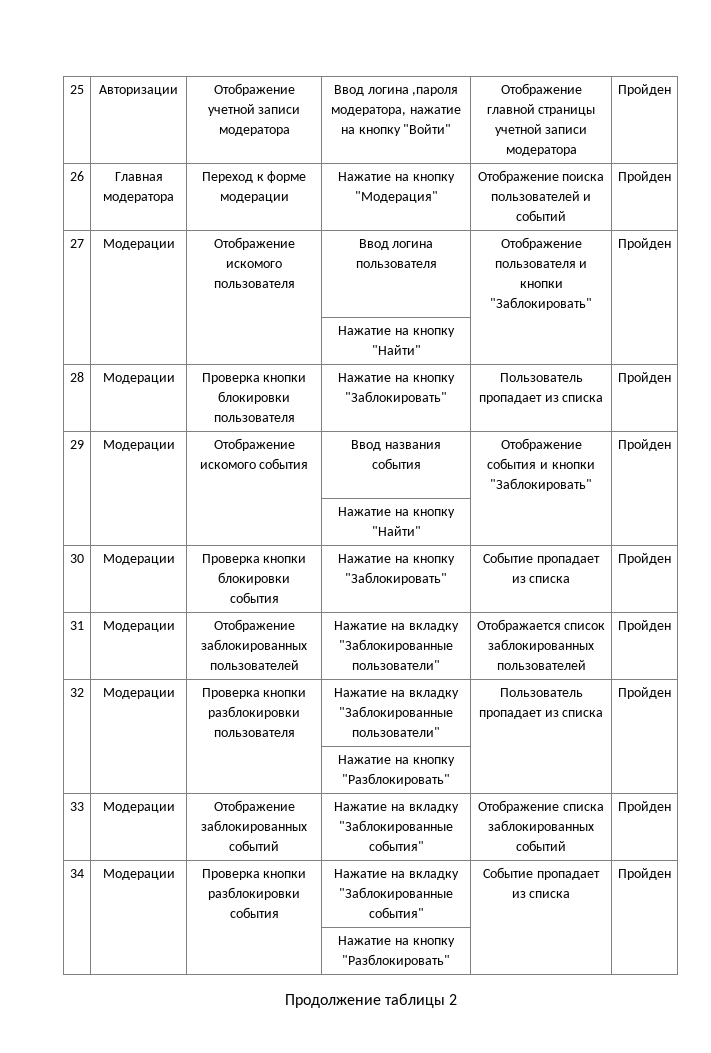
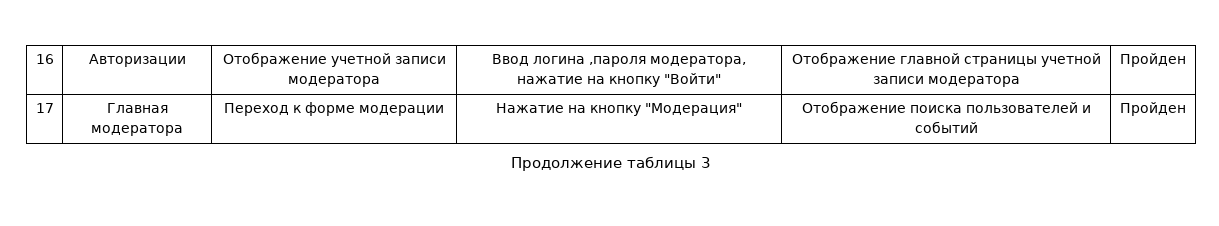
[70,85,84,94] 25 -> [35,54,54,64] 16
[70,171,84,181] 26 -> [35,103,54,113] 17
[70,239,84,248] [102,239,175,250] [213,237,295,250] [226,261,282,268] [213,281,295,288] [358,239,434,250] [355,261,437,268] [500,237,582,250] [494,261,588,268] [519,281,563,288] [490,297,592,310] [618,238,671,250] [338,326,455,337] [371,345,421,355] [70,372,84,382] [102,373,175,384] [201,373,307,384] [218,391,290,404] [213,415,295,422] [338,373,455,384] [345,391,447,404] [499,373,583,382] [478,395,604,404] [618,372,671,384] [70,440,84,449] [102,440,175,451] [213,438,295,451] [199,458,309,469] [351,440,441,451] [371,458,421,469] [500,438,582,451] [487,458,595,469] [490,478,592,491] [618,439,671,451] [338,507,455,518] [371,526,421,536] [70,554,84,563] [102,554,175,565] [201,554,307,565] [218,572,290,585] [229,592,279,603] [338,554,455,565] [345,572,447,585] [483,552,600,565] [511,576,571,583] [618,553,671,565] [70,621,84,630] [102,621,175,632] [213,619,295,632] [201,639,307,652] [209,660,299,670] [334,621,459,632] [339,639,453,652] [352,660,440,670] [476,619,606,632] [488,639,594,652] [496,660,586,670] [618,620,671,632] [70,688,84,697] [102,688,175,699] [201,688,307,699] [208,706,300,719] [213,730,295,737] [334,688,459,699] [339,706,453,719] [352,727,440,737] [499,688,583,697] [478,710,604,719] [618,687,671,699] [338,755,455,766] [342,773,450,786] [70,802,84,811] [102,802,175,813] [213,800,295,813] [201,820,307,833] [229,840,279,851] [334,802,459,813] [339,820,453,833] [368,840,424,851] [478,800,604,813] [488,820,594,833] [516,840,566,851] [618,801,671,813] [70,869,84,878] [102,869,175,880] [201,869,307,880] [208,887,300,900] [229,907,279,918] [334,869,459,880] [339,887,453,900] [368,907,424,918] [483,867,600,880] [511,891,571,898] [618,868,671,880] [338,936,455,947] [342,954,450,967] // 27 | Модерации | Отображение искомого пользователя | Ввод логина пользователя | Отображение пользователя и кнопки "Заблокировать" | Пройден // | | | Нажатие на кнопку "Найти" | | // 28 | Модерации | Проверка кнопки блокировки пользователя | Нажатие на кнопку "Заблокировать" | Пользователь пропадает из списка | Пройден // 29 | Модерации | Отображение искомого события | Ввод названия события | Отображение события и кнопки "Заблокировать" | Пройден // | | | Нажатие на кнопку "Найти" | | // 30 | Модерации | Проверка кнопки блокировки события | Нажатие на кнопку "Заблокировать" | Событие пропадает из списка | Пройден // 31 | Модерации | Отображение заблокированных пользователей | Нажатие на вкладку "Заблокированные пользователи" | Отображается список заблокированных пользователей | Пройден // 32 | Модерации | Проверка кнопки разблокировки пользователя | Нажатие на вкладку "Заблокированные пользователи" | Пользователь пропадает из списка | Пройден // | | | Нажатие на кнопку "Разблокировать" | | // 33 | Модерации | Отображение заблокированных событий | Нажатие на вкладку "Заблокированные события" | Отображение списка заблокированных событий | Пройден // 34 | Модерации | Проверка кнопки разблокировки события | Нажатие на вкладку "Заблокированные события" | Событие пропадает из списка | Пройден // | | | Нажатие на кнопку "Разблокировать" | | -> (1186, 109) none
[449,994,458,1005] 2 -> [701,157,711,168] 3

